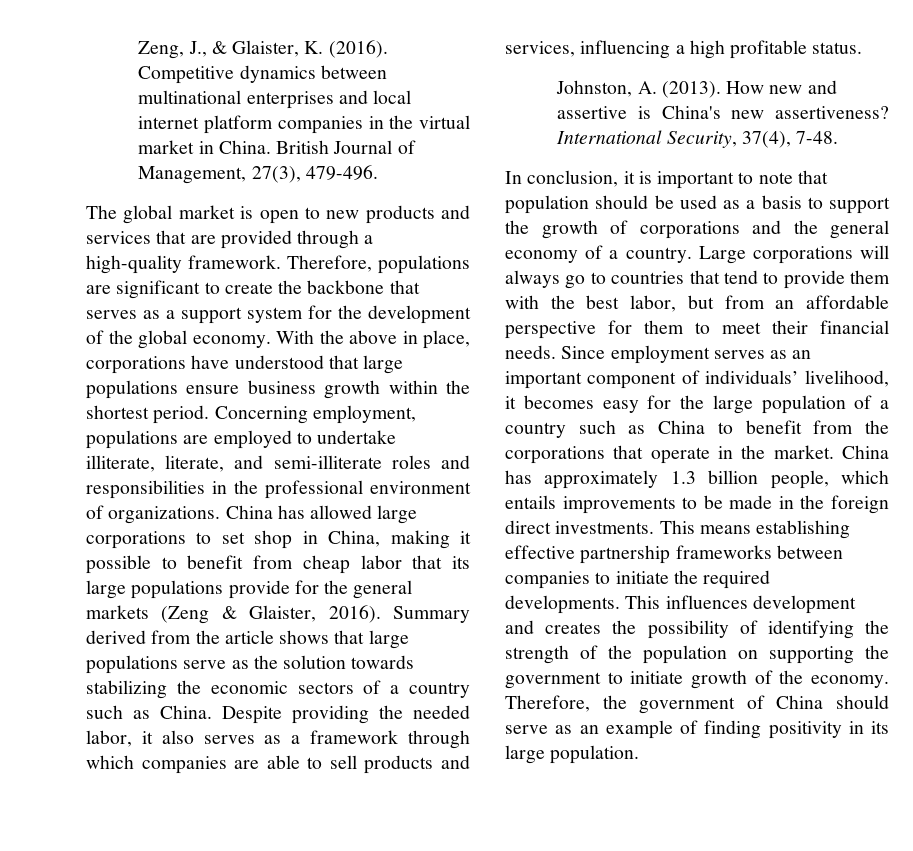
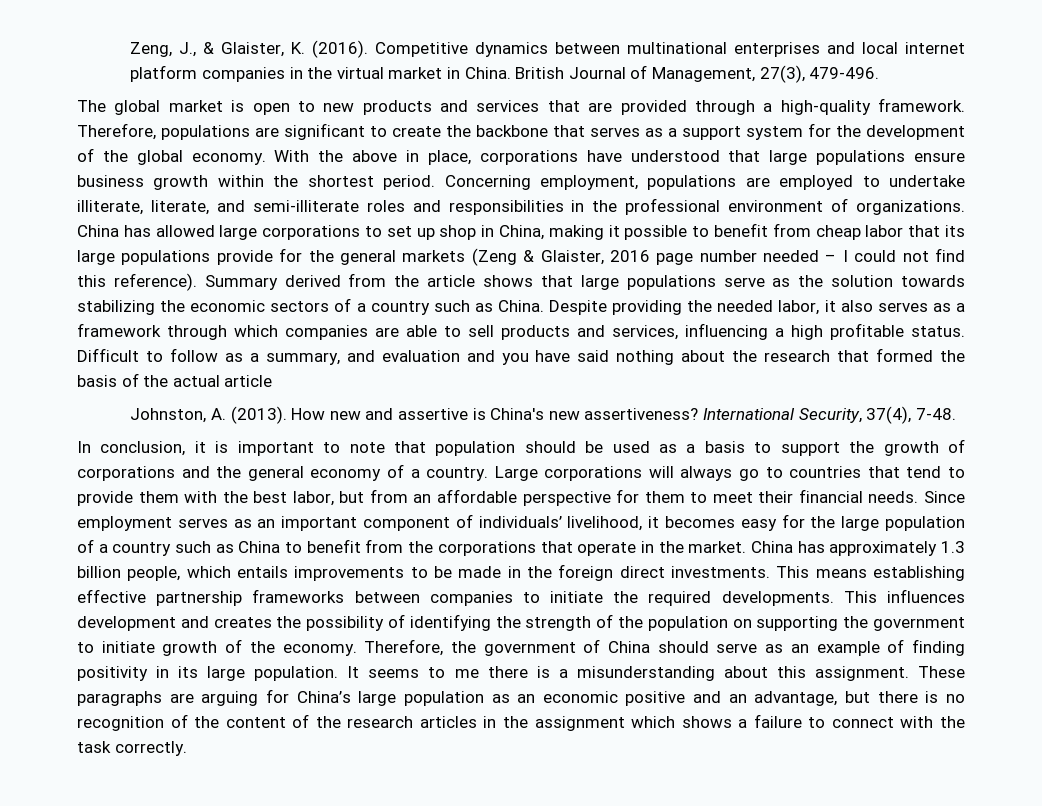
(245, 538) none -> [416,228,435,240] up
[328,605,381,623] 2016). -> [609,248,966,265] [77,273,197,291] 2016 page number needed – I could not find this reference).
(863, 48) none -> [77,348,966,365] [77,373,273,387] Difficult to follow as a summary, and evaluation and you have said nothing about the research that formed the basis of the actual article
(640, 754) none -> [347,666,965,681] [77,689,965,706] [77,714,965,731] [77,741,187,756] It seems to me there is a misunderstanding about this assignment. These paragraphs are arguing for China’s large population as an economic positive and an advantage, but there is no recognition of the content of the research articles in the assignment which shows a failure to connect with the task correctly.

